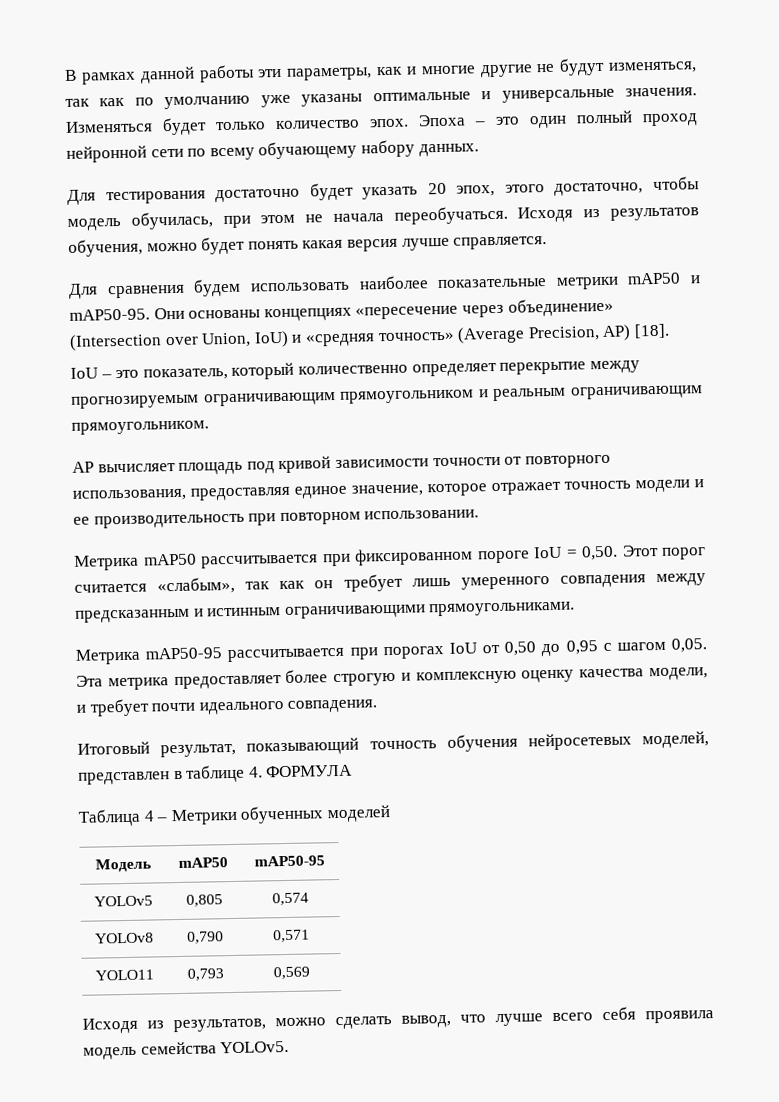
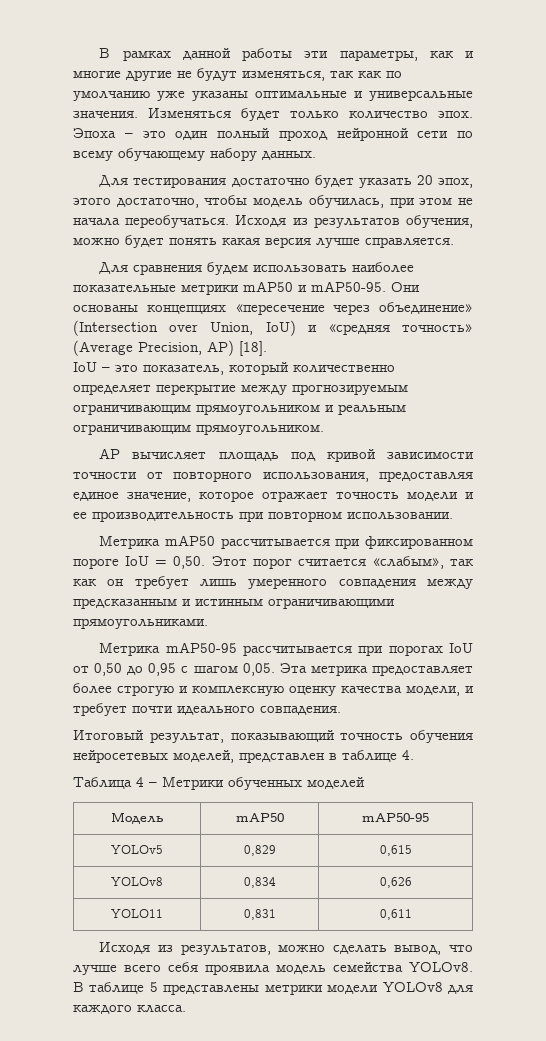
[265,764,354,778] ФОРМУЛА -> (414, 755) none
[185,894,223,907] [272,892,309,906] 0,805 | 0,574 -> [243,845,276,856] [379,845,412,856] 0,829 | 0,615
[186,931,224,944] [273,929,310,943] 0,790 | 0,571 -> [243,877,276,888] [379,877,412,888] 0,834 | 0,626
[186,968,224,981] [273,966,310,980] 0,793 | 0,569 -> [243,909,276,920] [379,909,412,920] 0,831 | 0,611
[220,1040,290,1054] YOLOv5. -> [409,962,473,972] [73,982,473,995] [73,1005,186,1014] YOLOv8. В таблице 5 представлены метрики модели YOLOv8 для каждого класса.

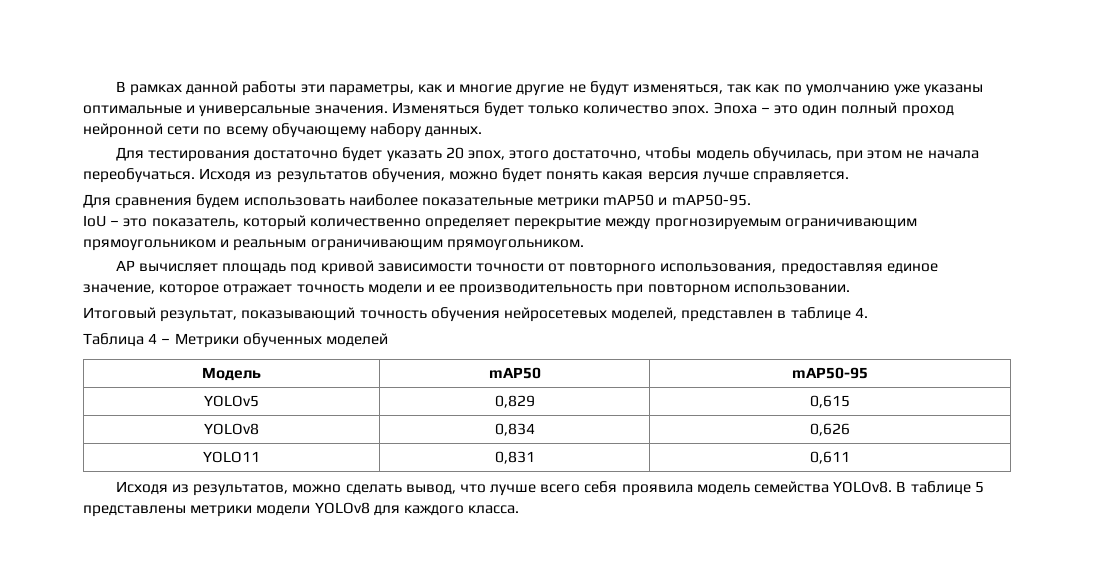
[391,282,420,292] [73,302,473,315] [73,320,473,336] [73,340,267,356] Они основаны концепциях «пересечение через объединение» (Intersection over Union, IoU) и «cредняя точность» (Average Precision, AP) [18]. -> (751, 200) none
[99,535,474,549] [73,556,473,569] [73,576,473,589] [73,598,395,609] [73,618,208,629] [99,642,474,656] [73,663,473,676] [73,683,474,696] [73,703,341,716] // Метрика mAP50 рассчитывается при фиксированном пороге IoU = 0,50. Этот порог считается «слабым», так как он требует лишь умеренного совпадения между предсказанным и истинным ограничивающими прямоугольниками. // Метрика mAP50-95 рассчитывается при порогах IoU от 0,50 до 0,95 с шагом 0,05. Эта метрика предоставляет более строгую и комплексную оценку качества модели, и требует почти идеального совпадения. -> (850, 288) none

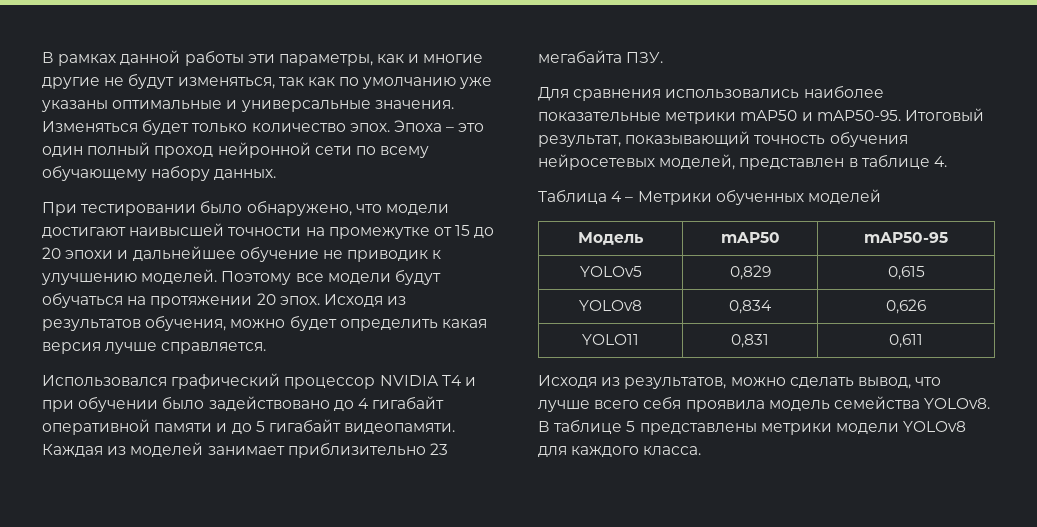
[115,147,979,162] [83,168,195,183] Для тестирования достаточно будет указать 20 эпох, этого достаточно, чтобы модель обучилась, при этом не начала переобучаться. -> [42,200,449,216] [42,223,495,239] [42,246,442,262] [41,269,441,285] [42,292,320,308] При тестировании было обнаружено, что модели достигают наивысшей точности на промежутке от 15 до 20 эпохи и дальнейшее обучение не приводик к улучшению моделей. Поэтому все модели будут обучаться на протяжении 20 эпох.
[546,171,599,180] понять -> [339,319,438,331] определить
(850, 177) none -> [42,373,476,389] [42,396,445,412] [42,419,456,435] [42,442,448,458] [538,50,664,64] // Использовался графический процессор NVIDIA T4 и при обучении было задействовано до 4 гигабайт оперативной памяти и до 5 гигабайт видеопамяти. Каждая из моделей занимает приблизительно 23 мегабайта ПЗУ.
[196,194,345,209] будем использовать -> [665,89,800,99] использовались
[83,215,917,230] [83,239,584,251] [115,260,938,275] [83,284,850,296] // IoU – это показатель, который количественно определяет перекрытие между прогнозируемым ограничивающим прямоугольником и реальным ограничивающим прямоугольником. // AP вычисляет площадь под кривой зависимости точности от повторного использования, предоставляя единое значение, которое отражает точность модели и ее производительность при повторном использовании. // -> (901, 115) none

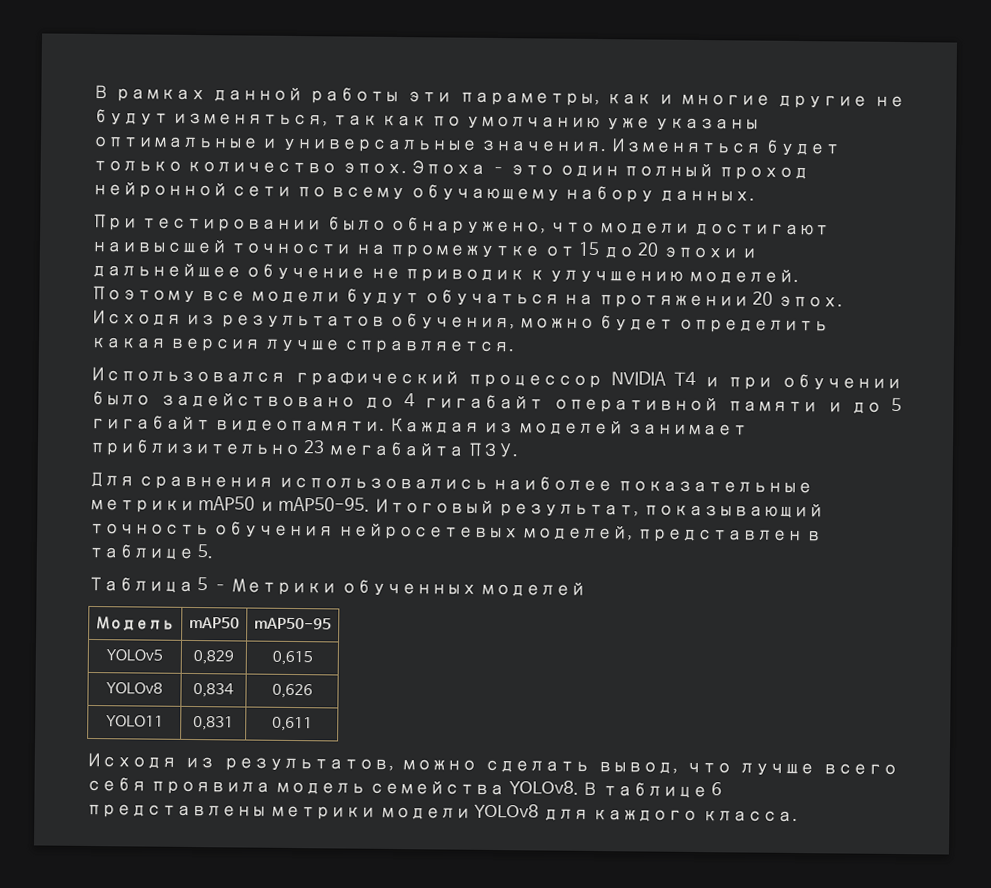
[933,156,947,167] 4. -> [197,544,214,559] 5.
[611,191,623,202] 4 -> [197,577,209,591] 5
[626,421,636,432] 5 -> [711,782,723,796] 6

